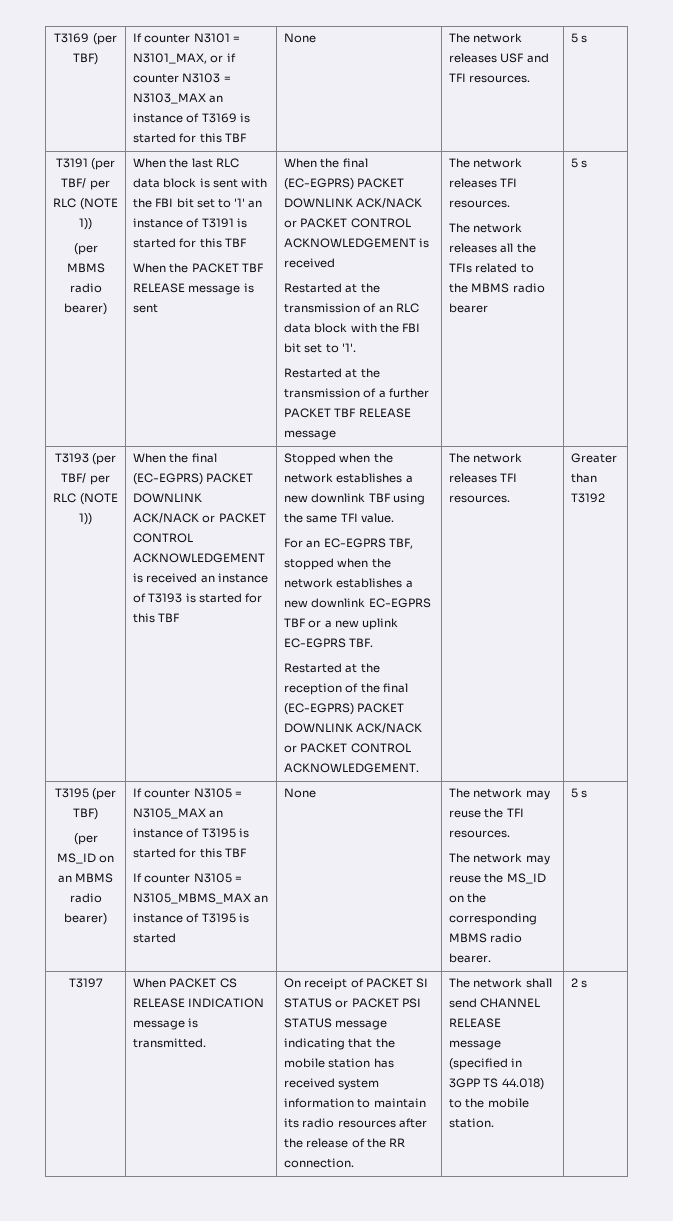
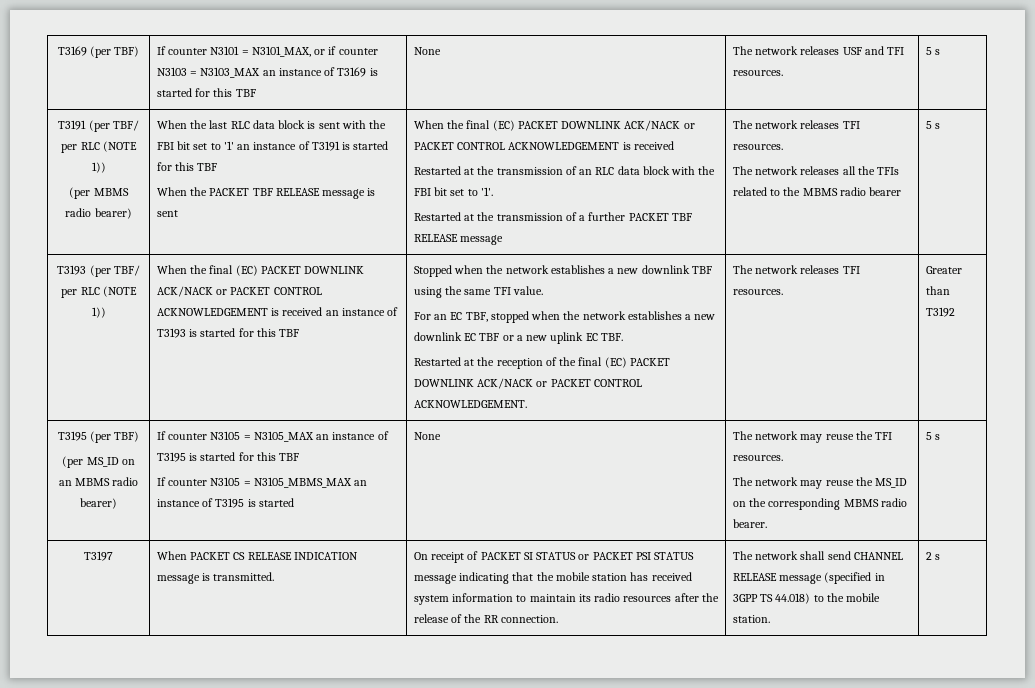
[284,178,355,190] (EC-EGPRS) -> [492,120,515,131] (EC)
[133,473,204,485] (EC-EGPRS) -> [235,265,258,276] (EC)
[323,538,386,548] EC-EGPRS -> [450,312,463,320] EC
[368,598,431,608] EC-EGPRS -> [464,333,477,341] EC
[284,638,347,648] EC-EGPRS -> [585,333,598,341] EC
[284,703,355,715] (EC-EGPRS) -> [604,357,627,368] (EC)

